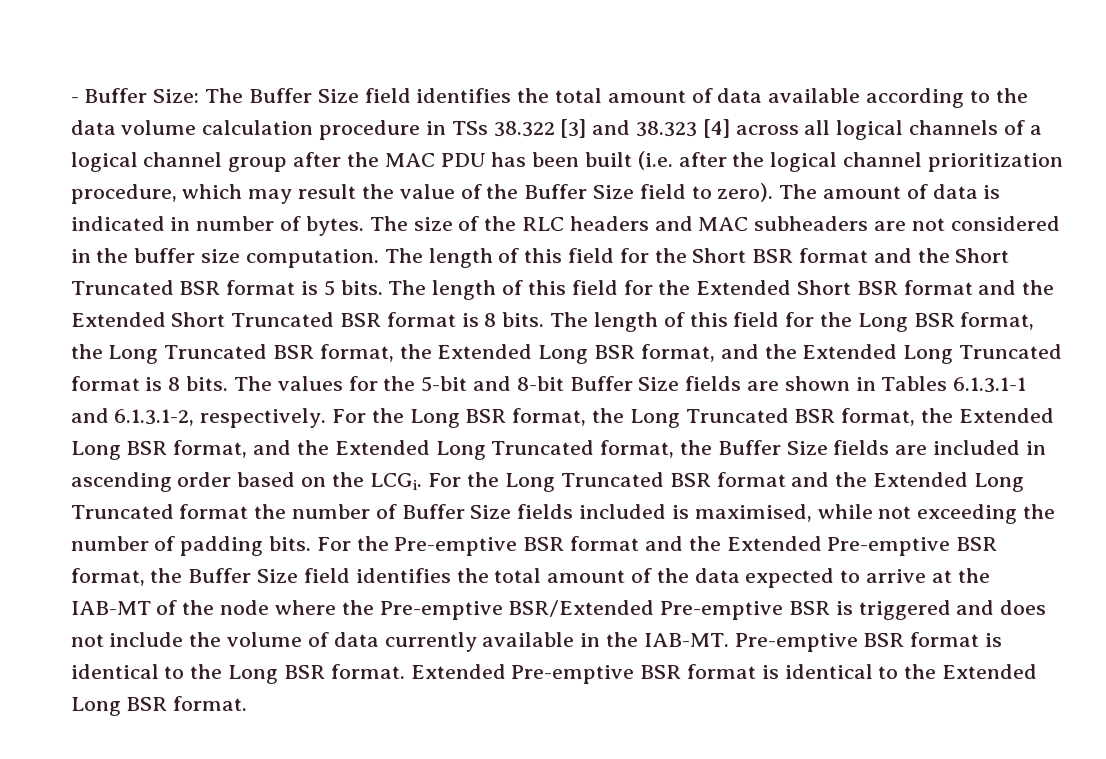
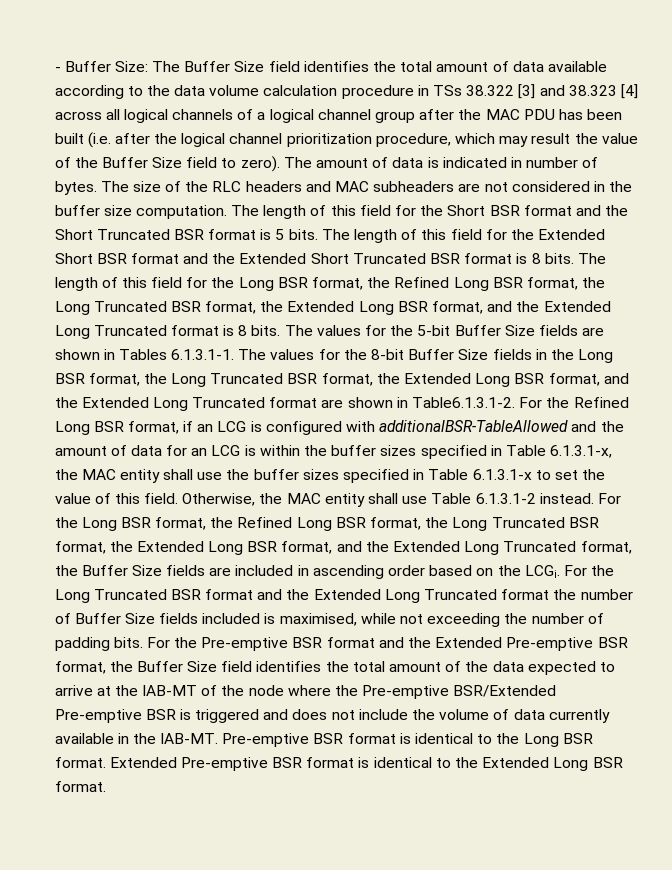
(103, 351) none -> [394,277,606,291] Refined Long BSR format, the
[472,376,564,391] and 8-bit -> (451, 330) none
[953,377,1027,393] [70,408,404,428] 6.1.3.1-1 and 6.1.3.1-2, respectively. For the -> [171,349,614,363] [54,373,629,387] [54,397,629,411] [54,420,624,435] [54,445,613,459] [54,469,606,483] [54,493,621,507] [54,517,293,531] 6.1.3.1-1. The values for the 8-bit Buffer Size fields in the Long BSR format, the Long Truncated BSR format, the Extended Long BSR format, and the Extended Long Truncated format are shown in Table6.1.3.1-2. For the Refined Long BSR format, if an LCG is configured with additionalBSR-TableAllowed and the amount of data for an LCG is within the buffer sizes specified in Table 6.1.3.1-x, the MAC entity shall use the buffer sizes specified in Table 6.1.3.1-x to set the value of this field. Otherwise, the MAC entity shall use Table 6.1.3.1-2 instead. For the Long BSR format, the Refined

